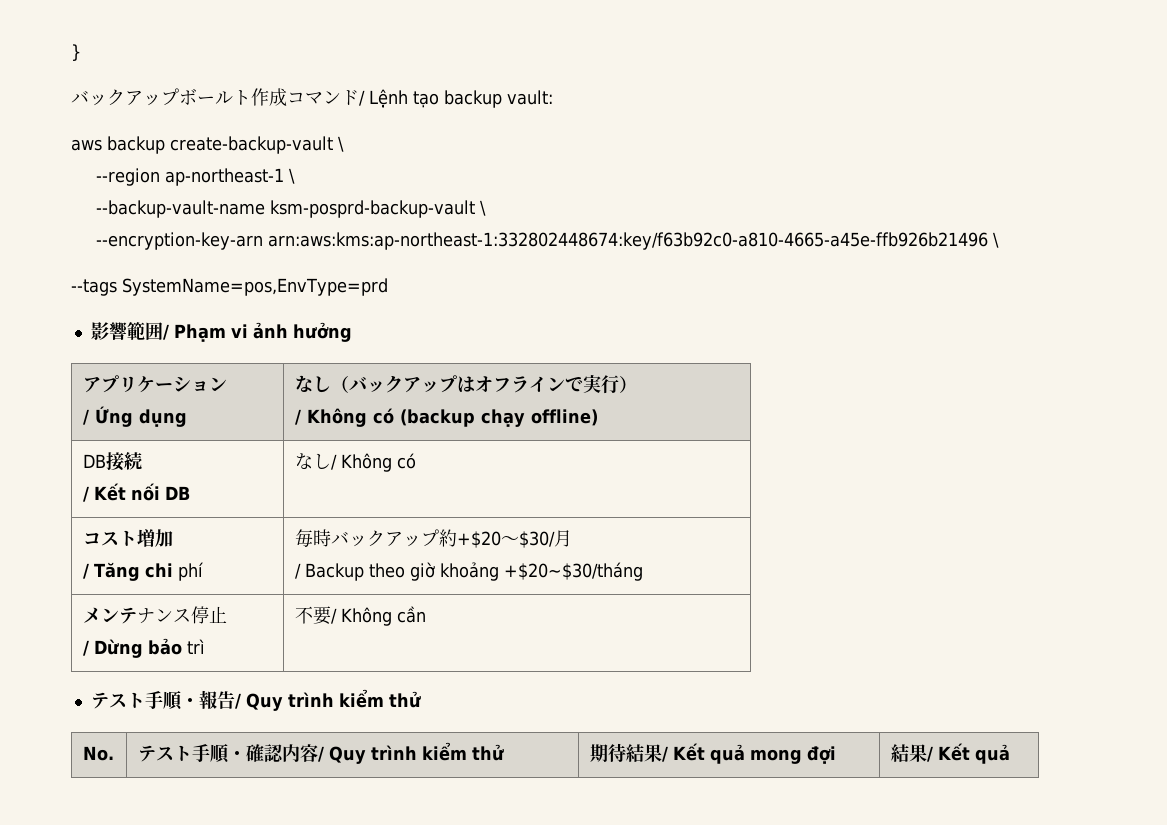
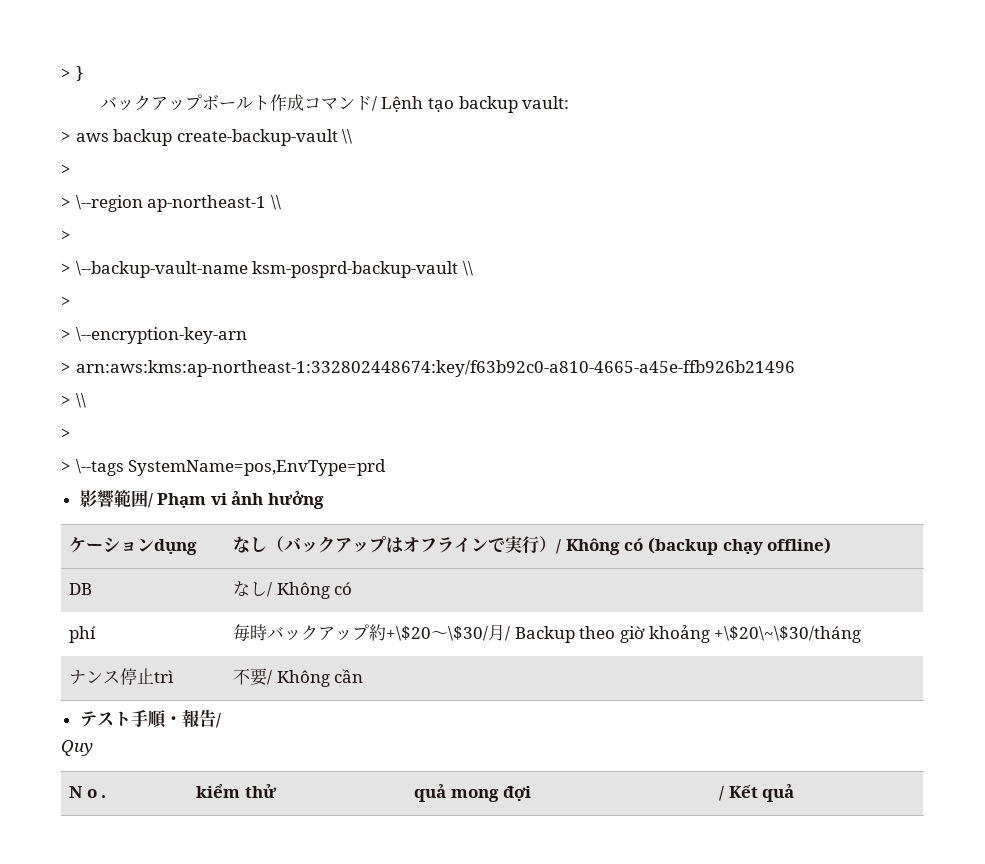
(71, 52) none -> [61,68,71,79] >
(553, 97) none -> [61,131,71,142] >
[338,136,344,152] [95,168,295,186] [95,200,486,218] [95,232,999,250] [71,279,117,296] \ // --region ap-northeast-1 \ // --backup-vault-name ksm-posprd-backup-vault \ // --encryption-key-arn arn:aws:kms:ap-northeast-1:332802448674:key/f63b92c0-a810-4665-a45e-ffb926b21496 \ // --tags -> [342,129,353,144] [61,164,71,175] [61,195,281,212] [61,230,71,241] [61,261,473,278] [61,296,71,307] [61,327,247,344] [61,360,795,377] [61,393,86,408] [61,428,71,439] [61,459,124,476] \\ // > // > \--region ap-northeast-1 \\ // > // > \--backup-vault-name ksm-posprd-backup-vault \\ // > // > \--encryption-key-arn // > arn:aws:kms:ap-northeast-1:332802448674:key/f63b92c0-a810-4665-a45e-ffb926b21496 // > \\ // > // > \--tags
[82,375,137,393] アプリ -> (325, 500) none
[82,406,133,427] // / Ứng -> (155, 545) none
(637, 384) // -> (557, 544) none
[105,452,142,471] [82,483,190,502] 接続 // / Kết nối DB -> (93, 589) none
[82,529,173,547] [82,562,173,581] コスト増加 // / Tăng chi -> (353, 588) none
[456,531,555,548] +$20〜$30/ -> [386,626,489,641] +\$20〜\$30/
(572, 538) // -> (506, 632) none
[503,562,643,581] [82,607,137,624] +$20~$30/tháng // メンテ -> [714,626,862,643] +\$20\~\$30/tháng //
[82,638,182,658] // / Dừng bảo -> (155, 676) none
[245,689,421,711] [82,746,114,761] [137,742,504,764] [589,743,705,762] Quy trình kiểm thử // No. | テスト手順・確認内容/ Quy trình kiểm thử | 期待結果/ Kết -> [61,740,93,756] [69,786,107,798] [196,784,277,798] // Quy // N o . | kiểm thử |
[890,744,927,762] 結果 -> (532, 793) none

